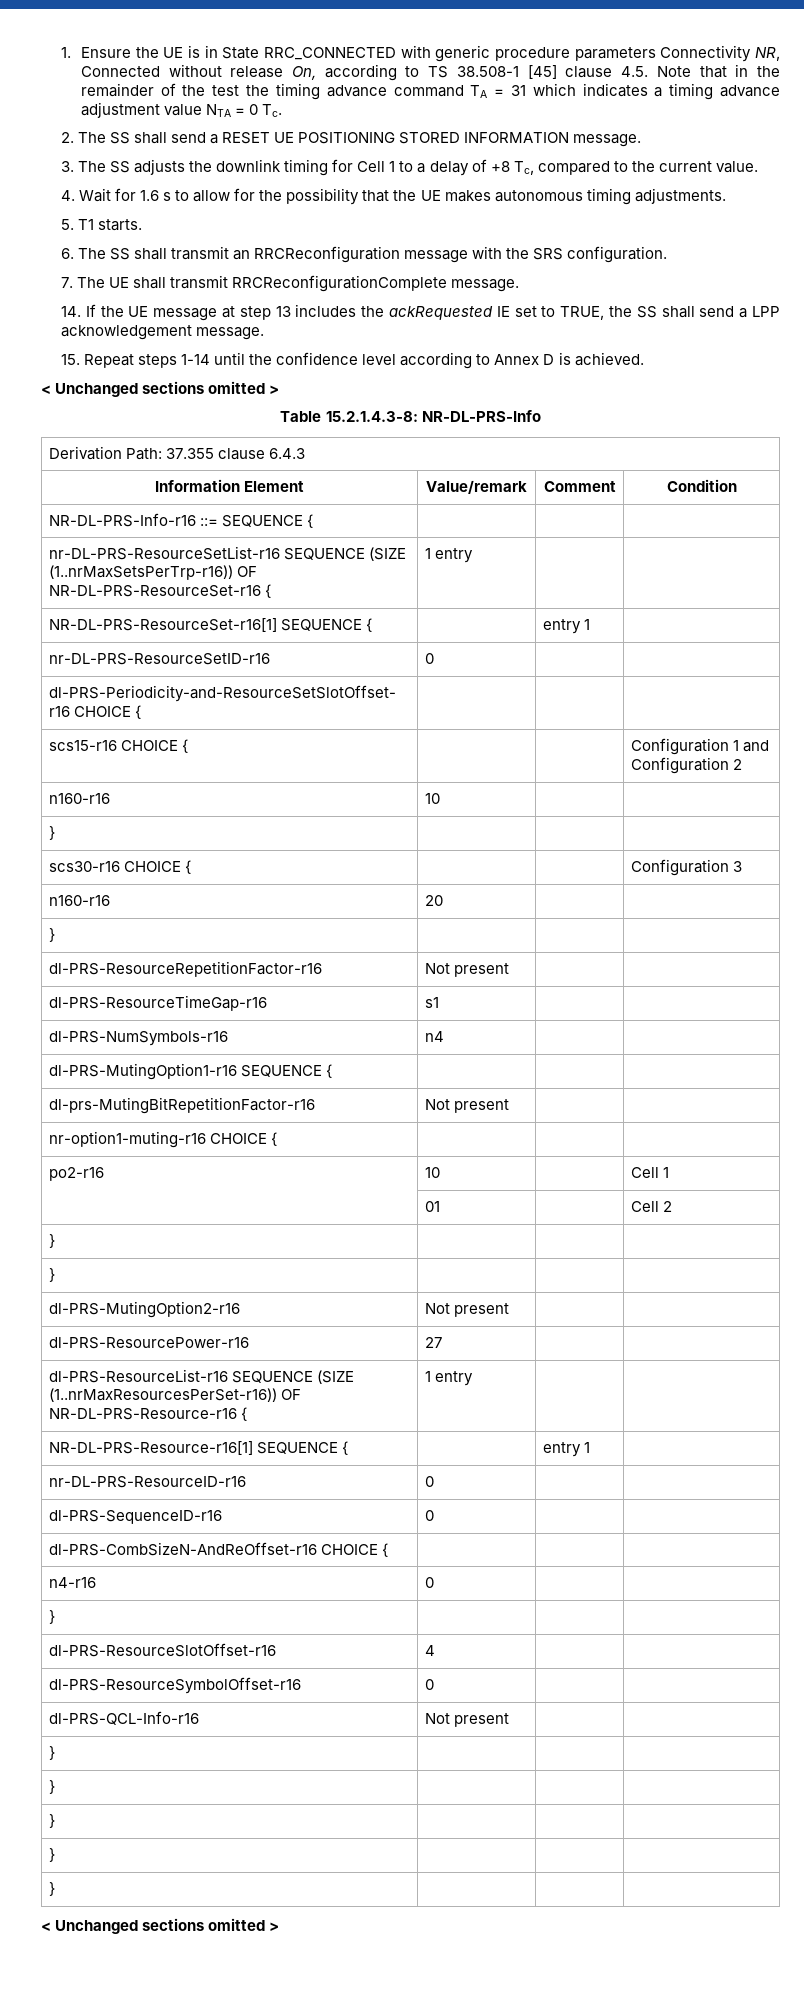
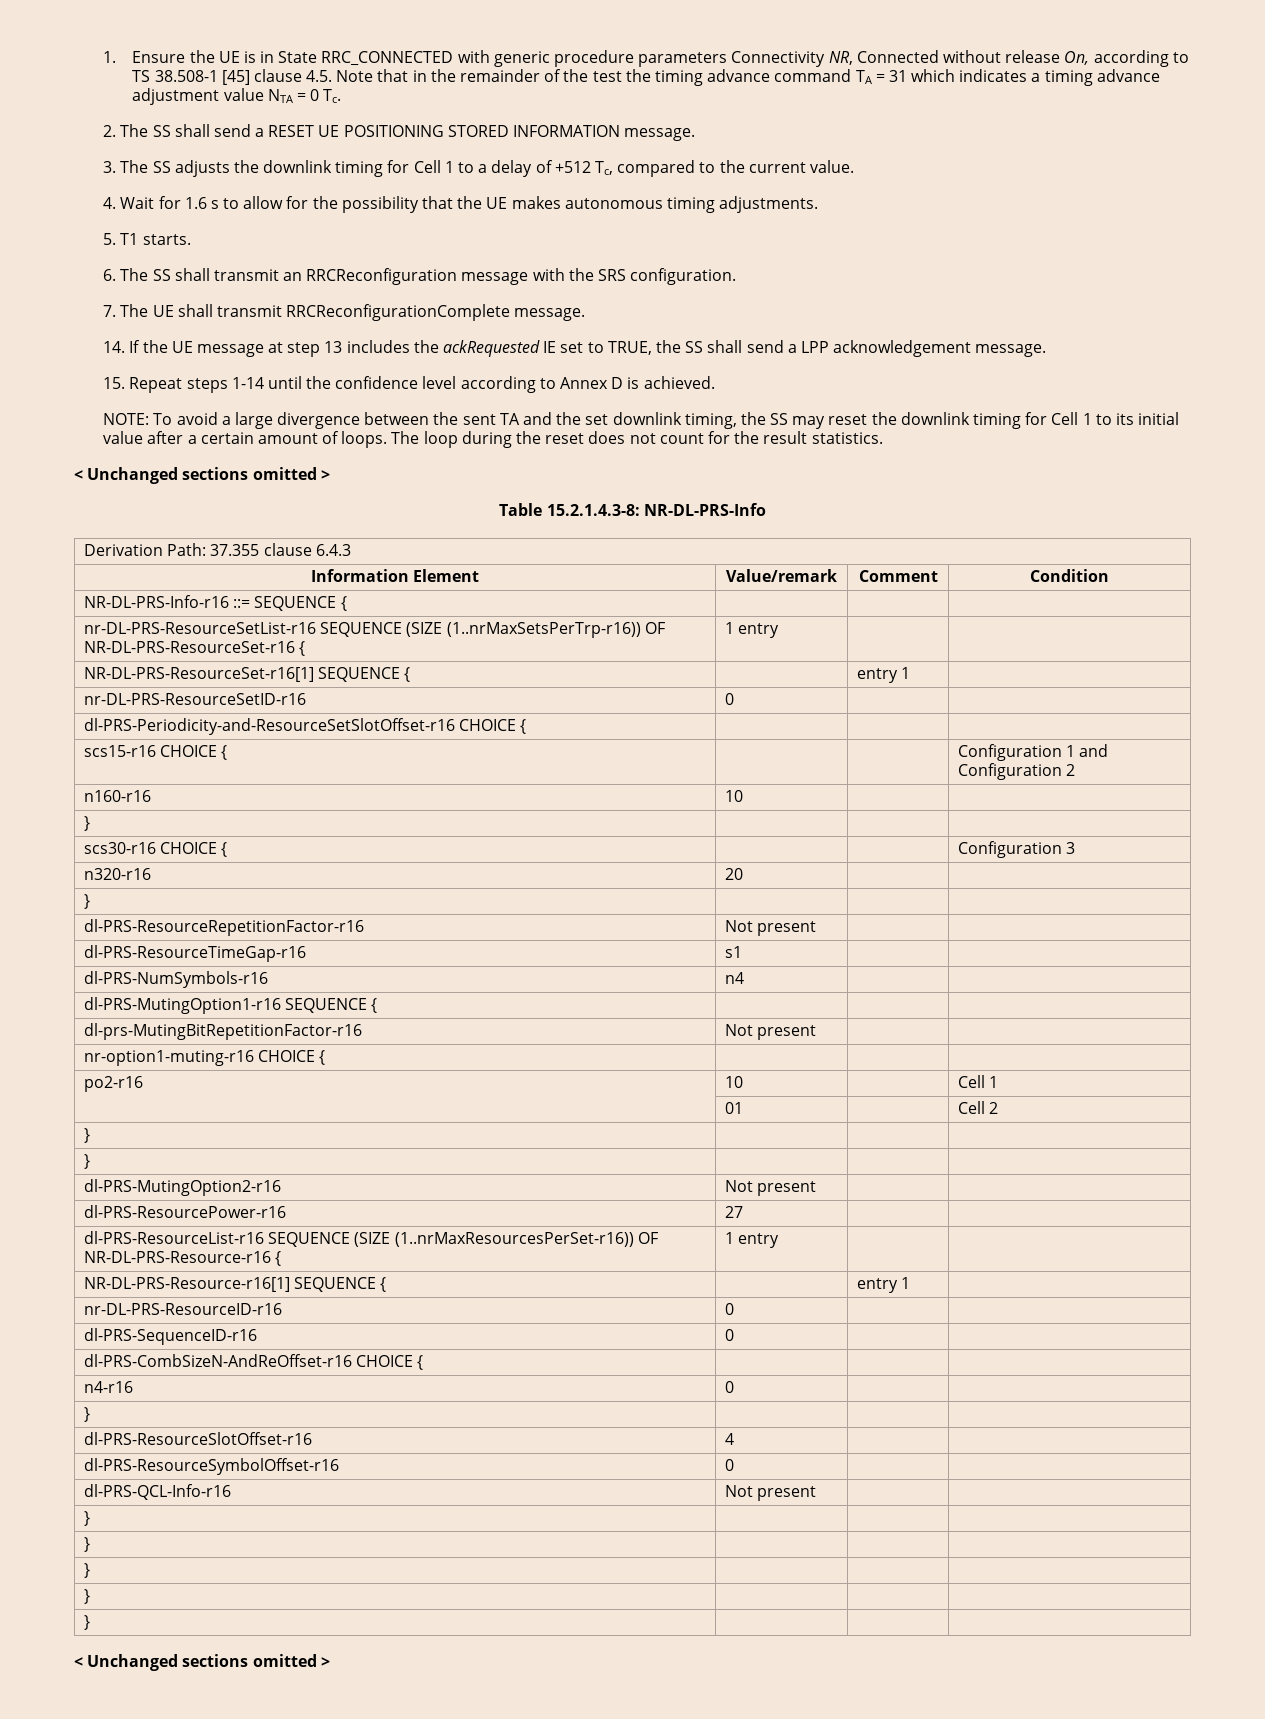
[490,161,510,172] +8 -> [554,161,591,173] +512
(644, 359) none -> [103,412,1180,429] [103,431,883,448] // NOTE: To avoid a large divergence between the sent TA and the set downlink timing, the SS may reset the downlink timing for Cell 1 to its initial value after a certain amount of loops. The loop during the reset does not count for the result statistics.
[48,895,110,906] n160-r16 -> [84,868,152,880] n320-r16

